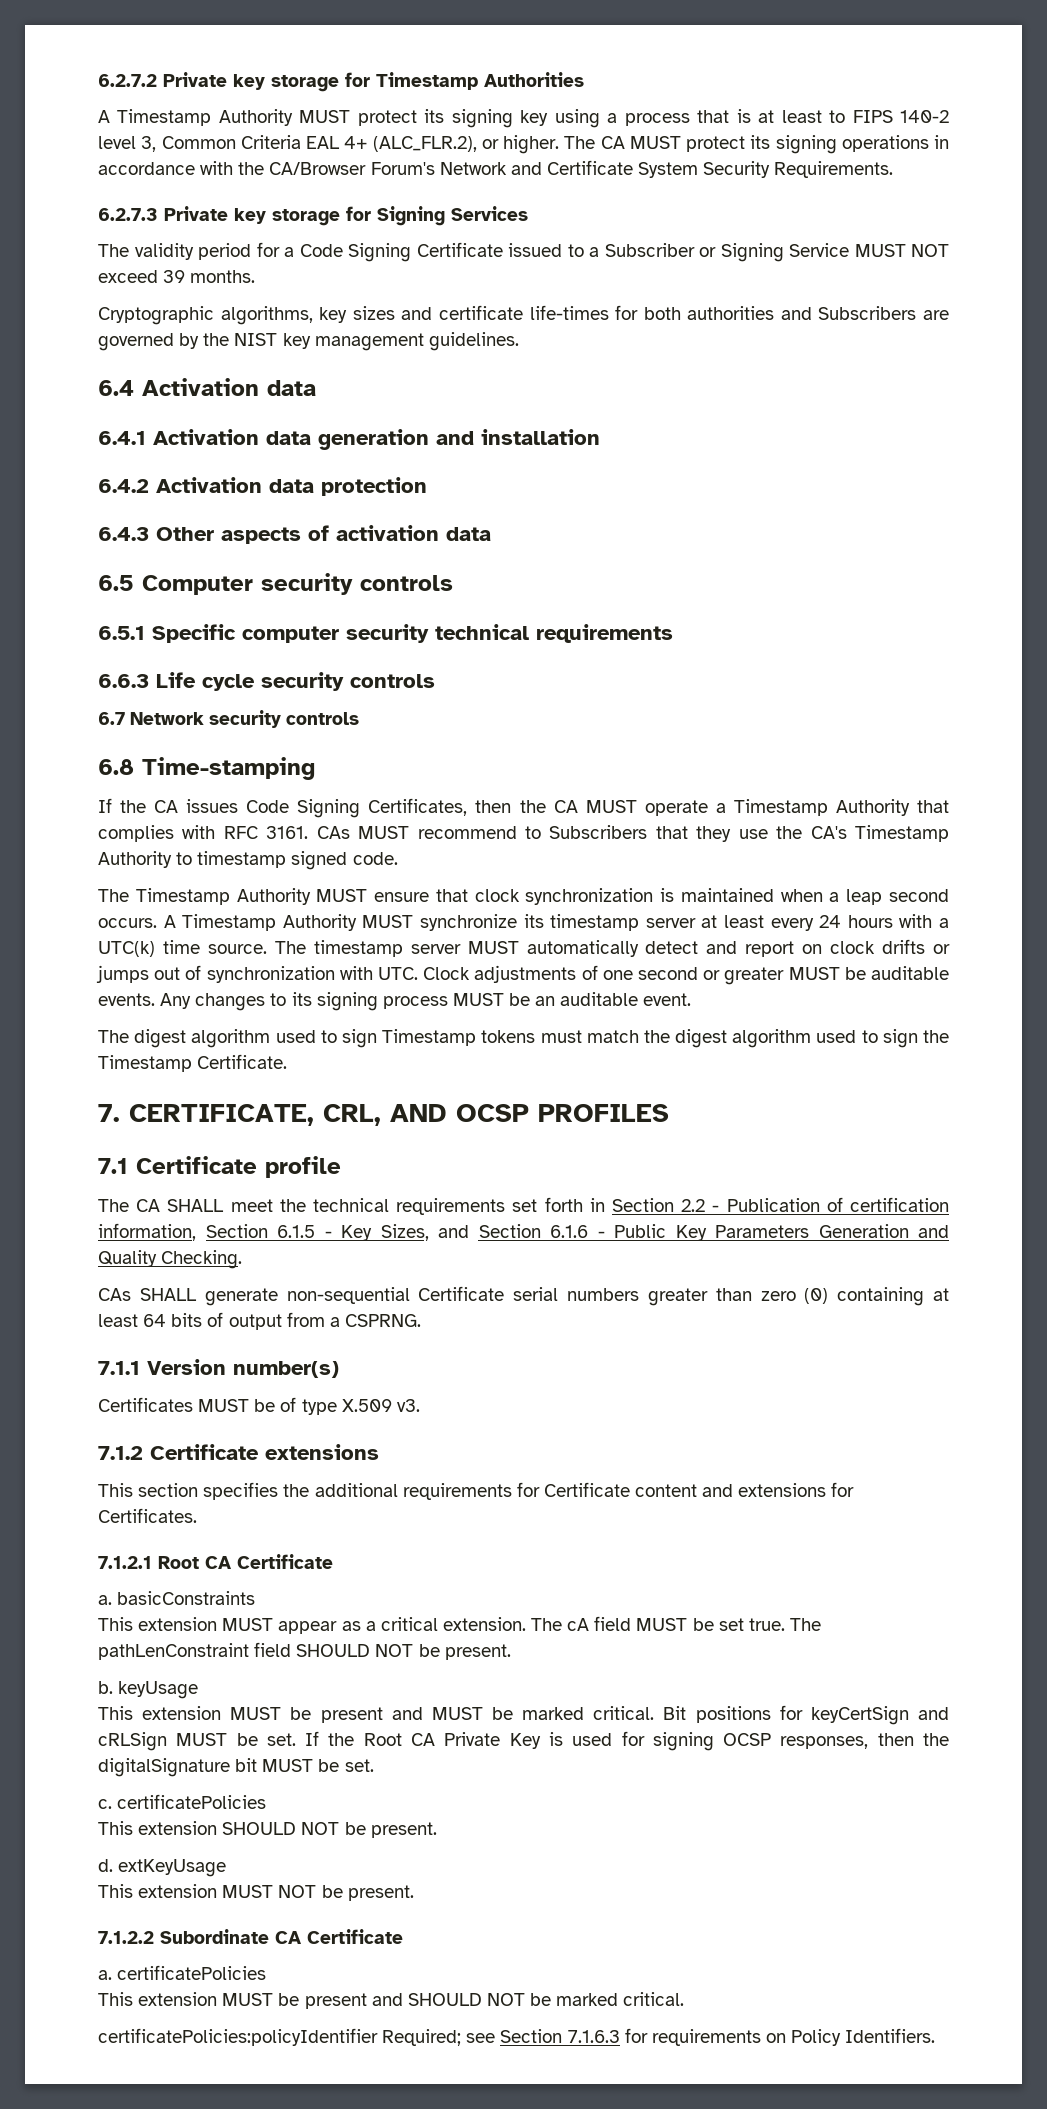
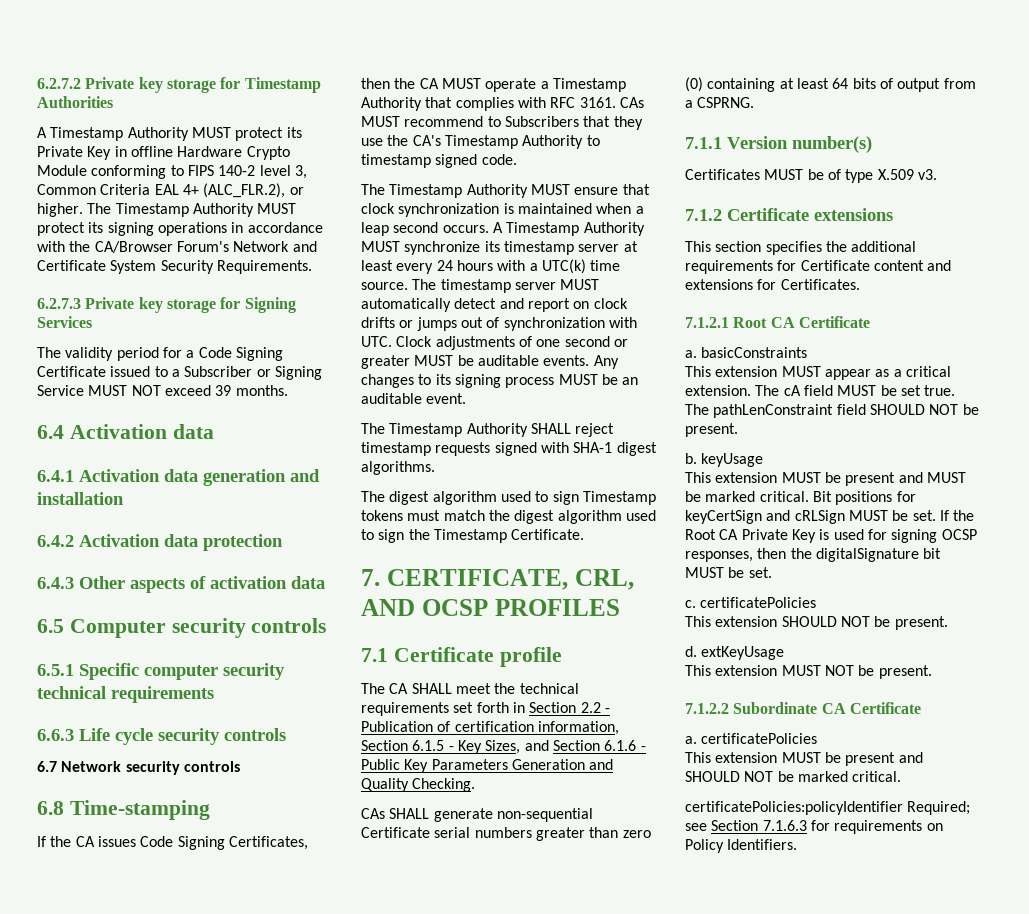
[451,109,822,128] signing key using a process that is at least -> [37,146,290,160] [37,165,167,179] Private Key in offline Hardware Crypto Module conforming
[600,136,625,149] CA -> [115,203,254,217] Timestamp Authority
[98,305,950,325] [98,332,519,351] // Cryptographic algorithms, key sizes and certificate life-times for both authorities and Subscribers are governed by the NIST key management guidelines. -> (288, 390) none
(692, 999) none -> [361,423,615,437] [361,442,657,456] [361,461,435,475] // The Timestamp Authority SHALL reject timestamp requests signed with SHA-1 digest algorithms.

